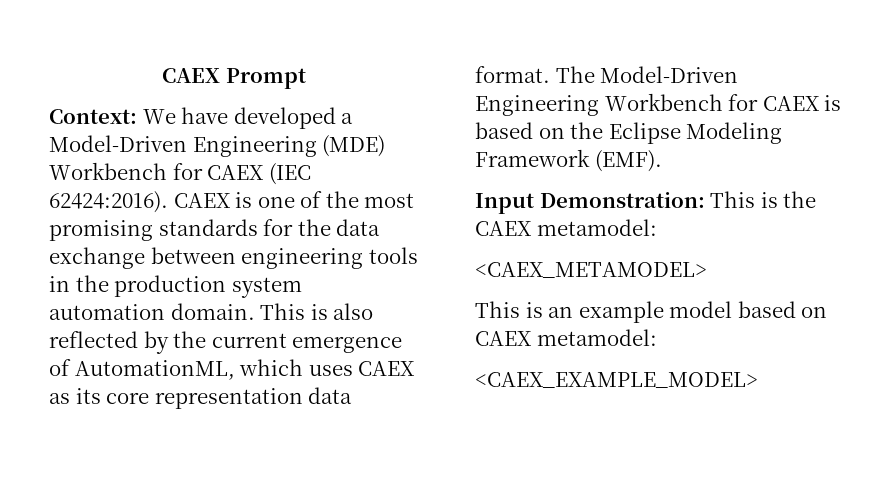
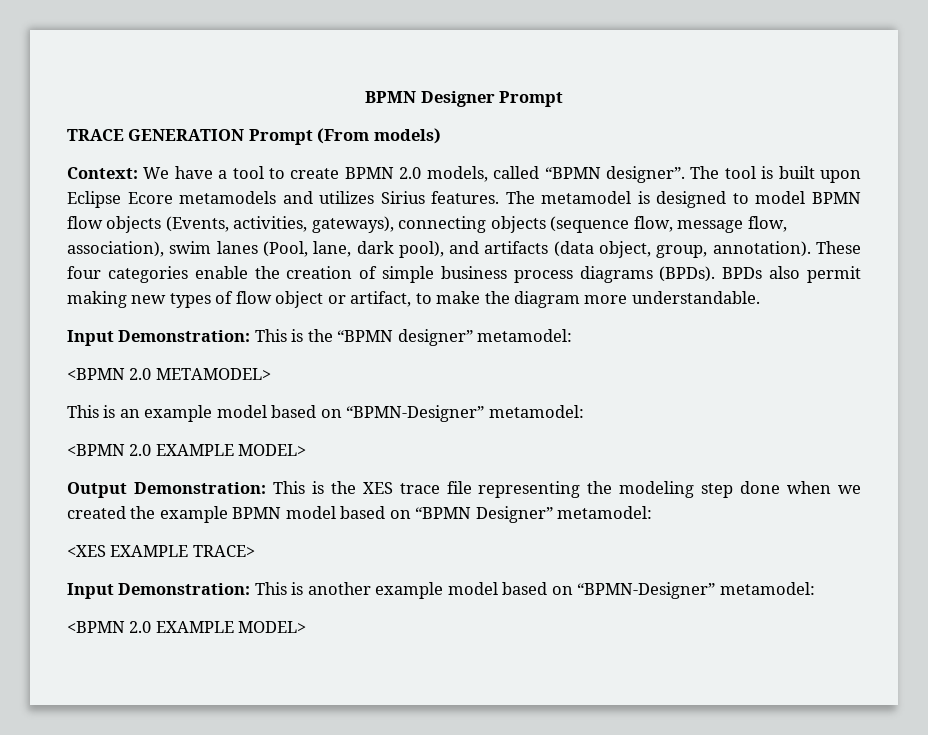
[162,68,221,83] CAEX -> [365,91,495,107] BPMN Designer
[49,107,354,129] [49,135,386,157] [49,162,311,185] [49,191,415,213] [49,219,381,241] [49,247,418,269] [49,275,302,298] [49,303,374,320] [49,331,403,354] [49,359,416,380] [49,387,353,409] [475,66,739,83] [475,93,842,116] [475,122,783,144] [475,149,662,172] Context: We have developed a Model-Driven Engineering (MDE) Workbench for CAEX (IEC 62424:2016). CAEX is one of the most promising standards for the data exchange between engineering tools in the production system automation domain. This is also reflected by the current emergence of AutomationML, which uses CAEX as its core representation data format. The Model-Driven Engineering Workbench for CAEX is based on the Eclipse Modeling Framework (EMF). -> [67,128,441,145] [67,166,861,183] [67,191,862,208] [67,216,787,233] [67,241,861,258] [67,266,861,283] [67,291,760,308] TRACE GENERATION Prompt (From models) // Context: We have a tool to create BPMN 2.0 models, called “BPMN designer”. The tool is built upon Eclipse Ecore metamodels and utilizes Sirius features. The metamodel is designed to model BPMN flow objects (Events, activities, gateways), connecting objects (sequence flow, message flow, association), swim lanes (Pool, lane, dark pool), and artifacts (data object, group, annotation). These four categories enable the creation of simple business process diagrams (BPDs). BPDs also permit making new types of flow object or artifact, to make the diagram more understandable.
[475,219,657,236] [475,262,707,278] CAEX metamodel: // <CAEX_METAMODEL> -> [337,329,573,346] [67,368,271,380] “BPMN designer” metamodel: // <BPMN 2.0 METAMODEL>
[475,329,657,346] [475,372,758,388] CAEX metamodel: // <CAEX_EXAMPLE_MODEL> -> [346,405,584,422] [67,444,307,456] [67,481,862,498] [67,506,653,523] [67,545,255,557] [67,582,815,599] [67,621,307,633] “BPMN-Designer” metamodel: // <BPMN 2.0 EXAMPLE MODEL> // Output Demonstration: This is the XES trace file representing the modeling step done when we created the example BPMN model based on “BPMN Designer” metamodel: // <XES EXAMPLE TRACE> // Input Demonstration: This is another example model based on “BPMN-Designer” metamodel: // <BPMN 2.0 EXAMPLE MODEL>

